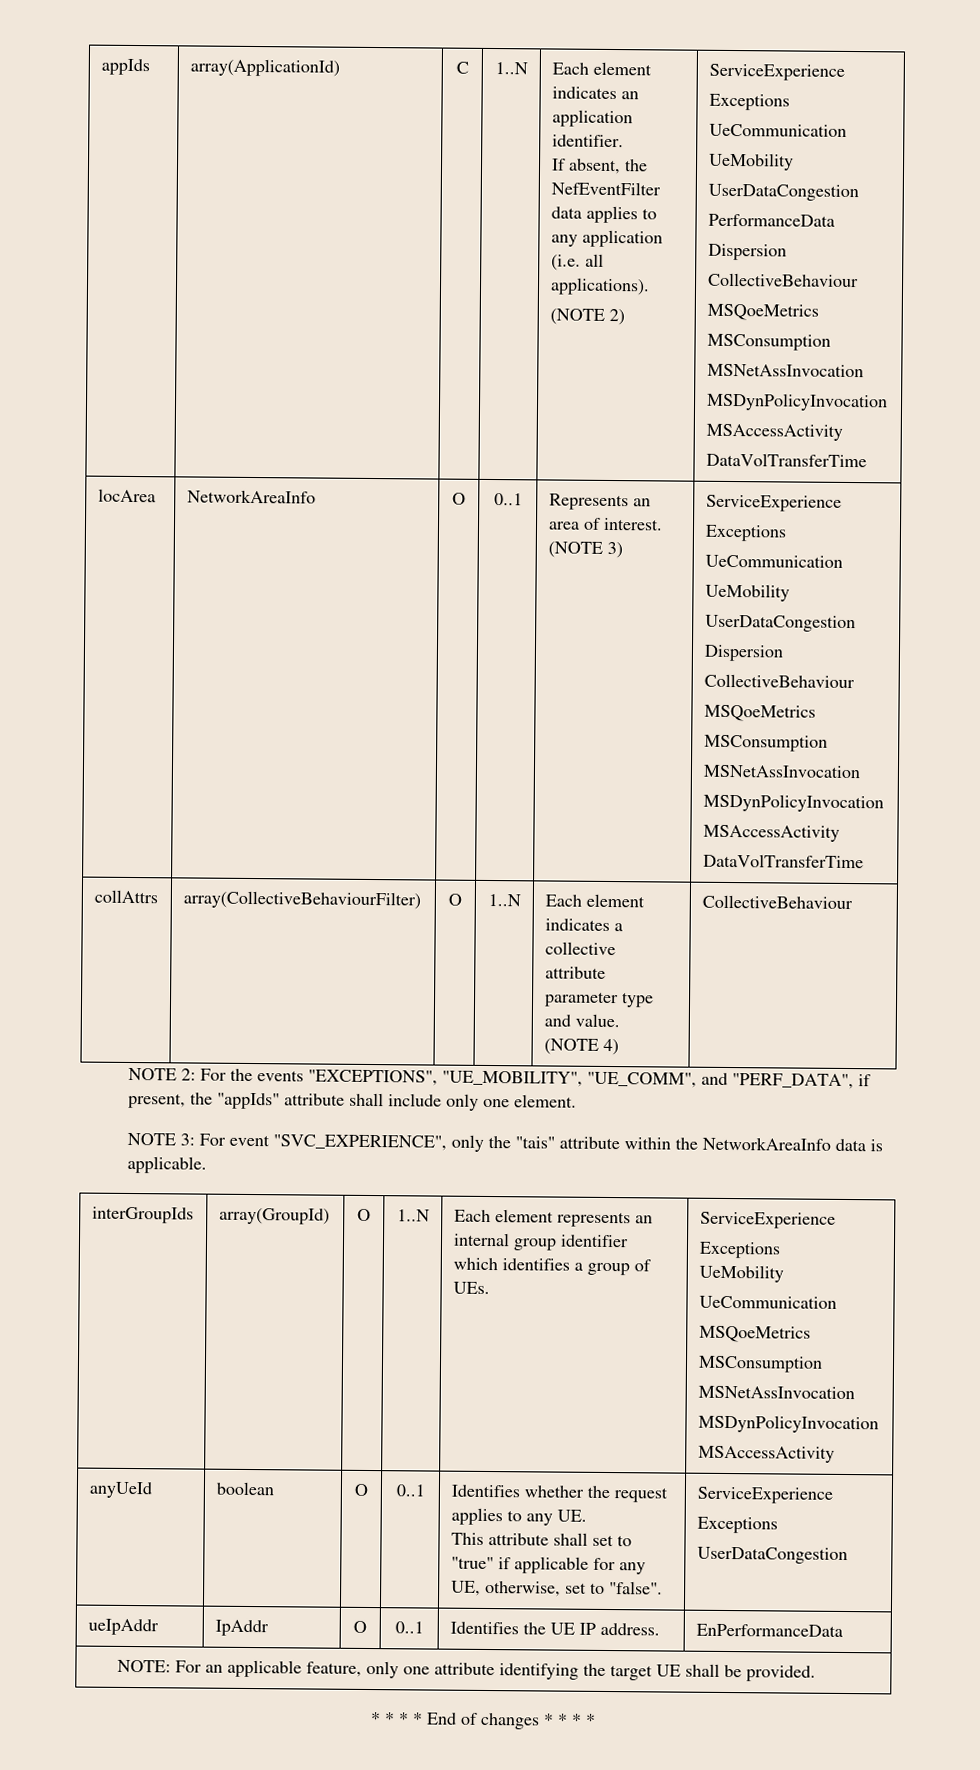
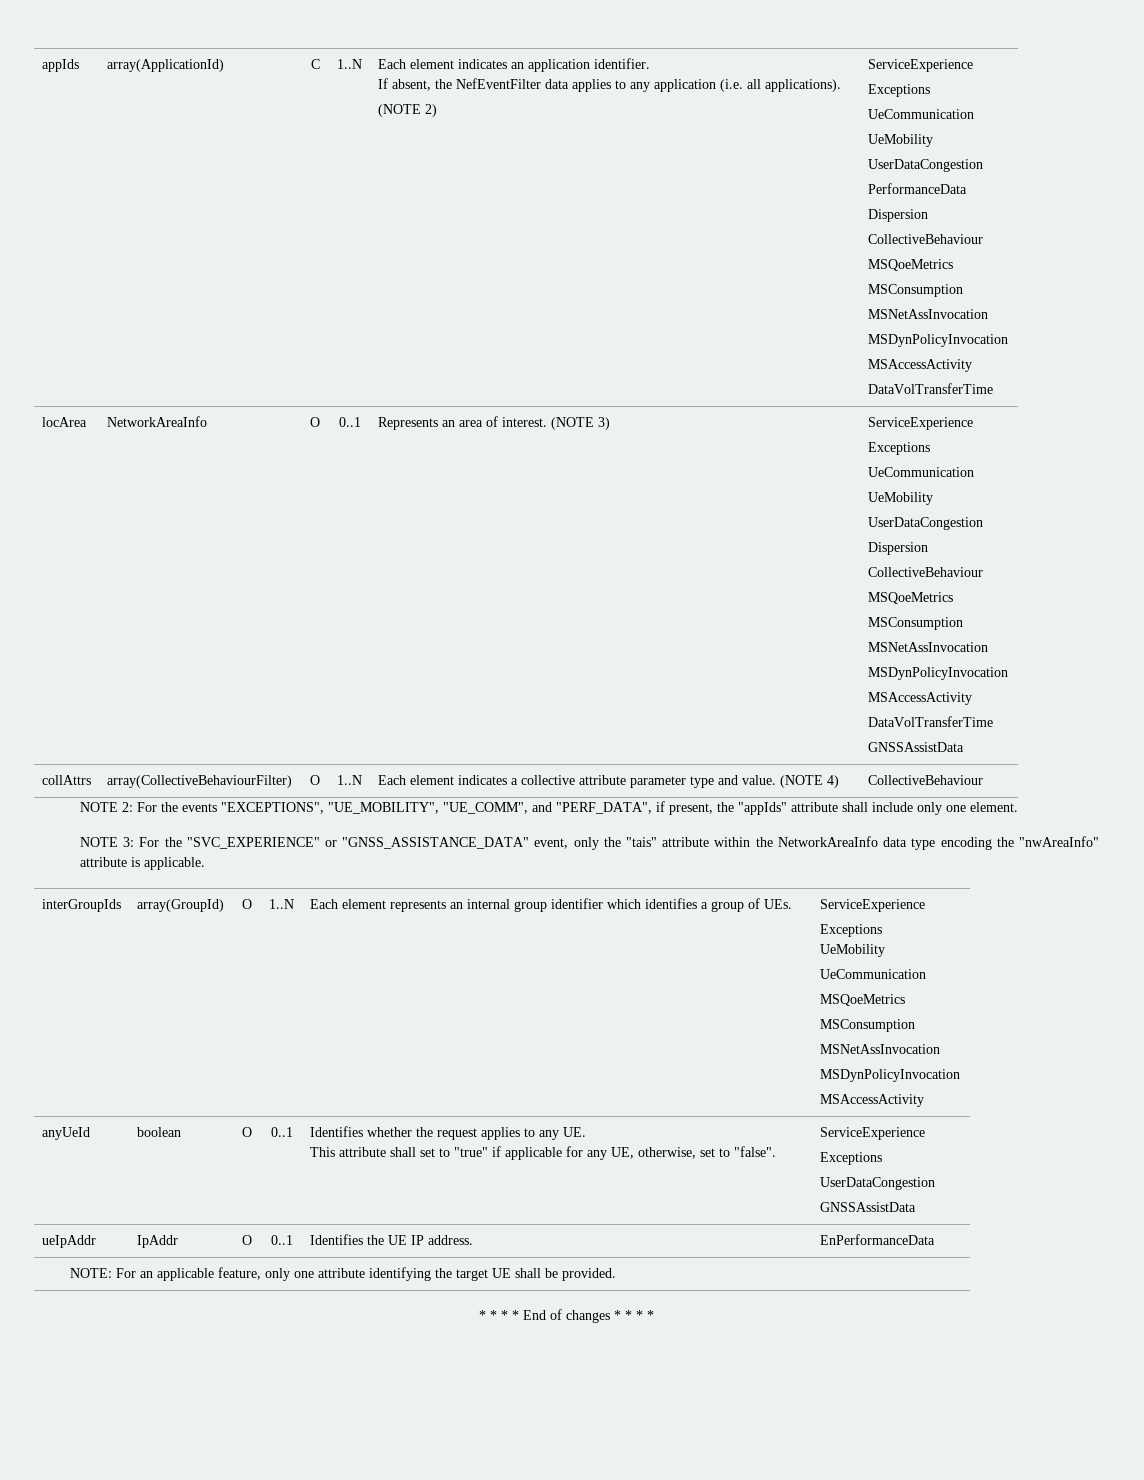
(864, 861) none -> [867,742,964,752] // GNSSAssistData
[228,1134,447,1151] event "SVC_EXPERIENCE", -> [164,837,569,849] the "SVC_EXPERIENCE" or "GNSS_ASSISTANCE_DATA" event,
(866, 1145) none -> [911,836,1100,850] [79,857,127,867] type encoding the "nwAreaInfo" attribute
(848, 1555) none -> [819,1202,916,1212] // GNSSAssistData

